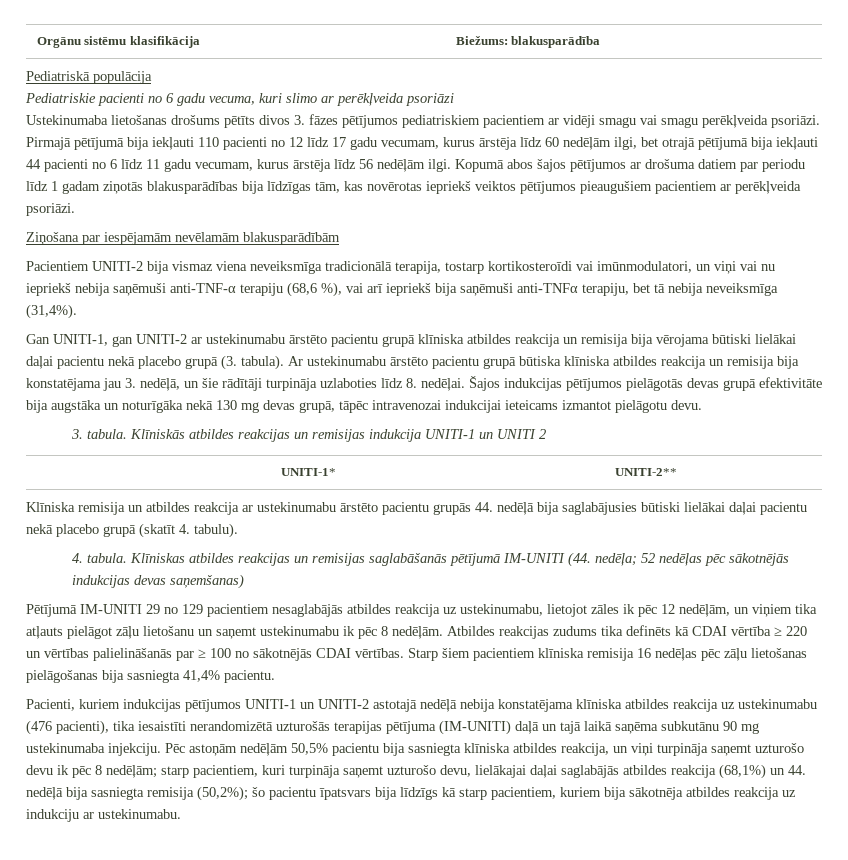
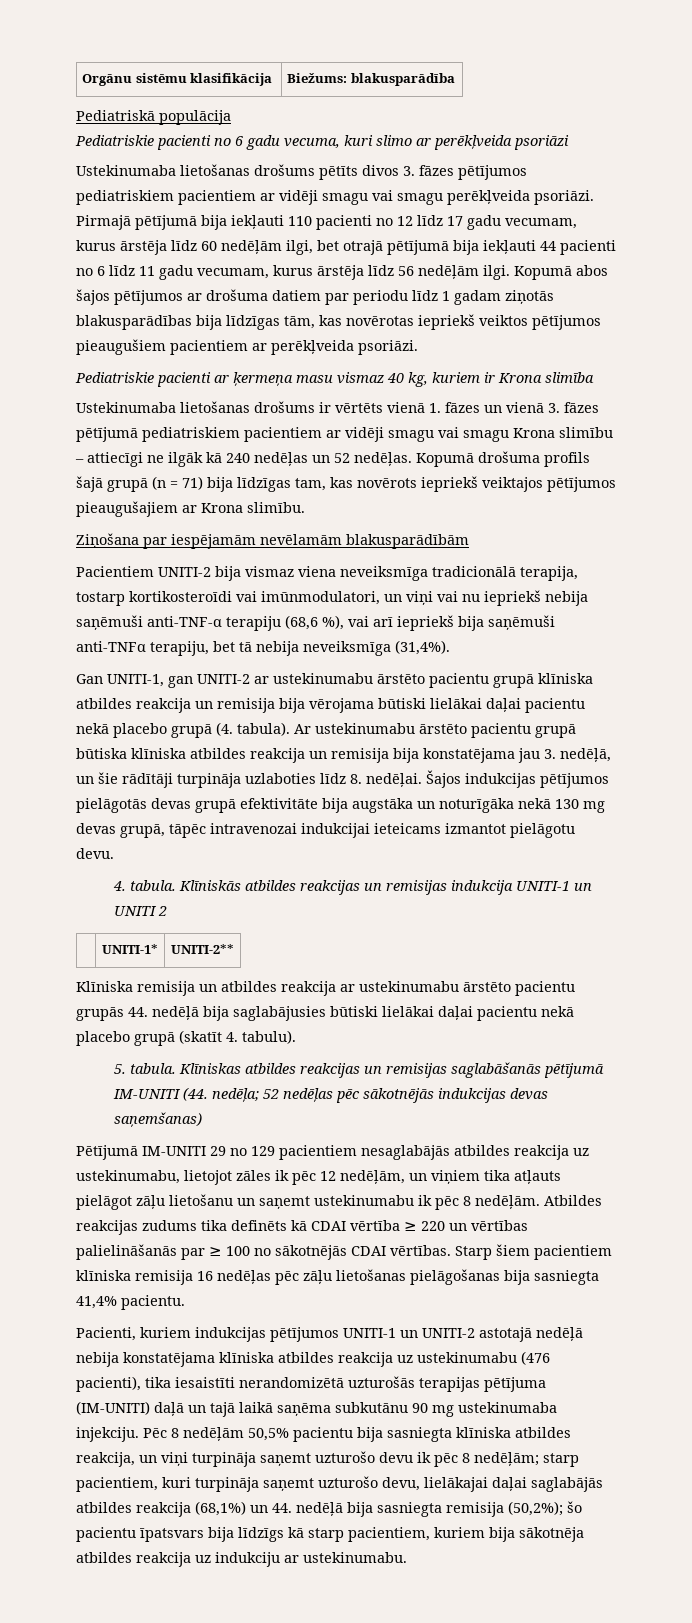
(75, 209) none -> [75,372,594,387] [76,401,599,413] [76,427,613,442] [75,451,590,467] [76,476,616,492] [76,501,305,517] // Pediatriskie pacienti ar ķermeņa masu vismaz 40 kg, kuriem ir Krona slimība // Ustekinumaba lietošanas drošums ir vērtēts vienā 1. fāzes un vienā 3. fāzes pētījumā pediatriskiem pacientiem ar vidēji smagu vai smagu Krona slimību – attiecīgi ne ilgāk kā 240 nedēļas un 52 nedēļas. Kopumā drošuma profils šajā grupā (n = 71) bija līdzīgas tam, kas novērots iepriekš veiktajos pētījumos pieaugušajiem ar Krona slimību.
[221,355,237,370] (3. -> [216,722,233,736] (4.
[71,429,84,439] 3. -> [113,881,127,891] 4.
[72,553,84,563] 4. -> [114,1064,127,1074] 5.
[189,744,237,756] astoņām -> [171,1428,179,1438] 8

